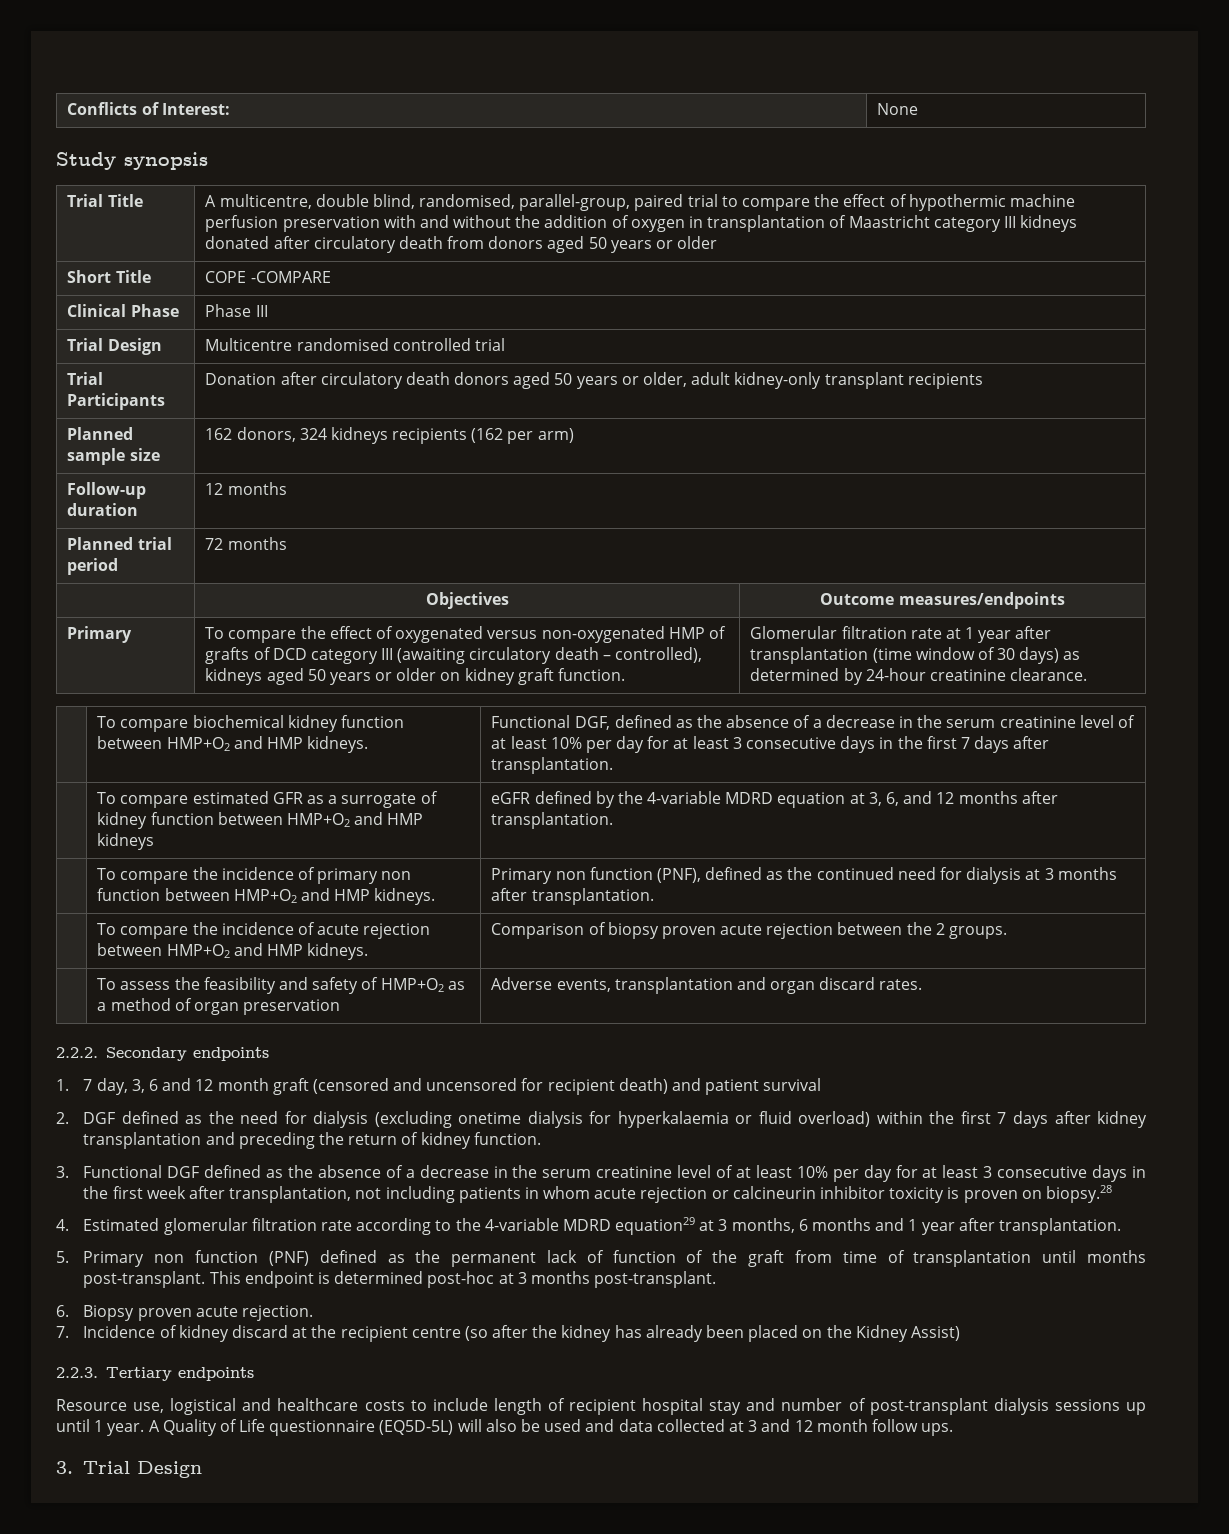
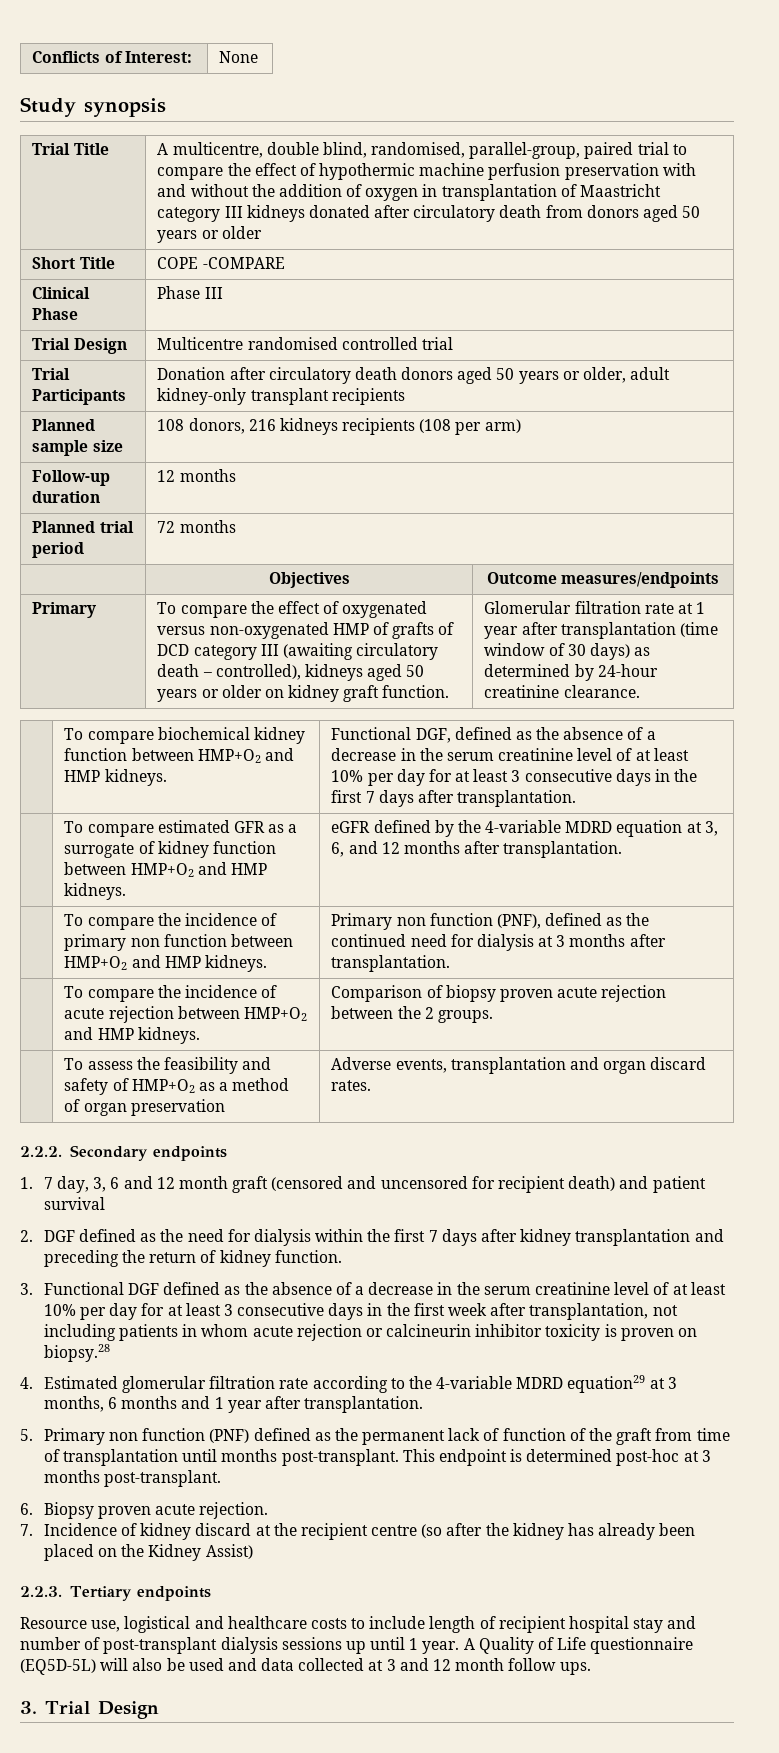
[205,427,327,442] 162 donors, 324 -> [157,418,276,434] 108 donors, 216
[471,428,504,443] (162 -> [419,419,452,433] (108
[97,833,155,850] kidneys -> [64,883,127,900] kidneys.
[374,1111,871,1128] (excluding onetime dialysis for hyperkalaemia or fluid overload) -> (311, 1237) none

